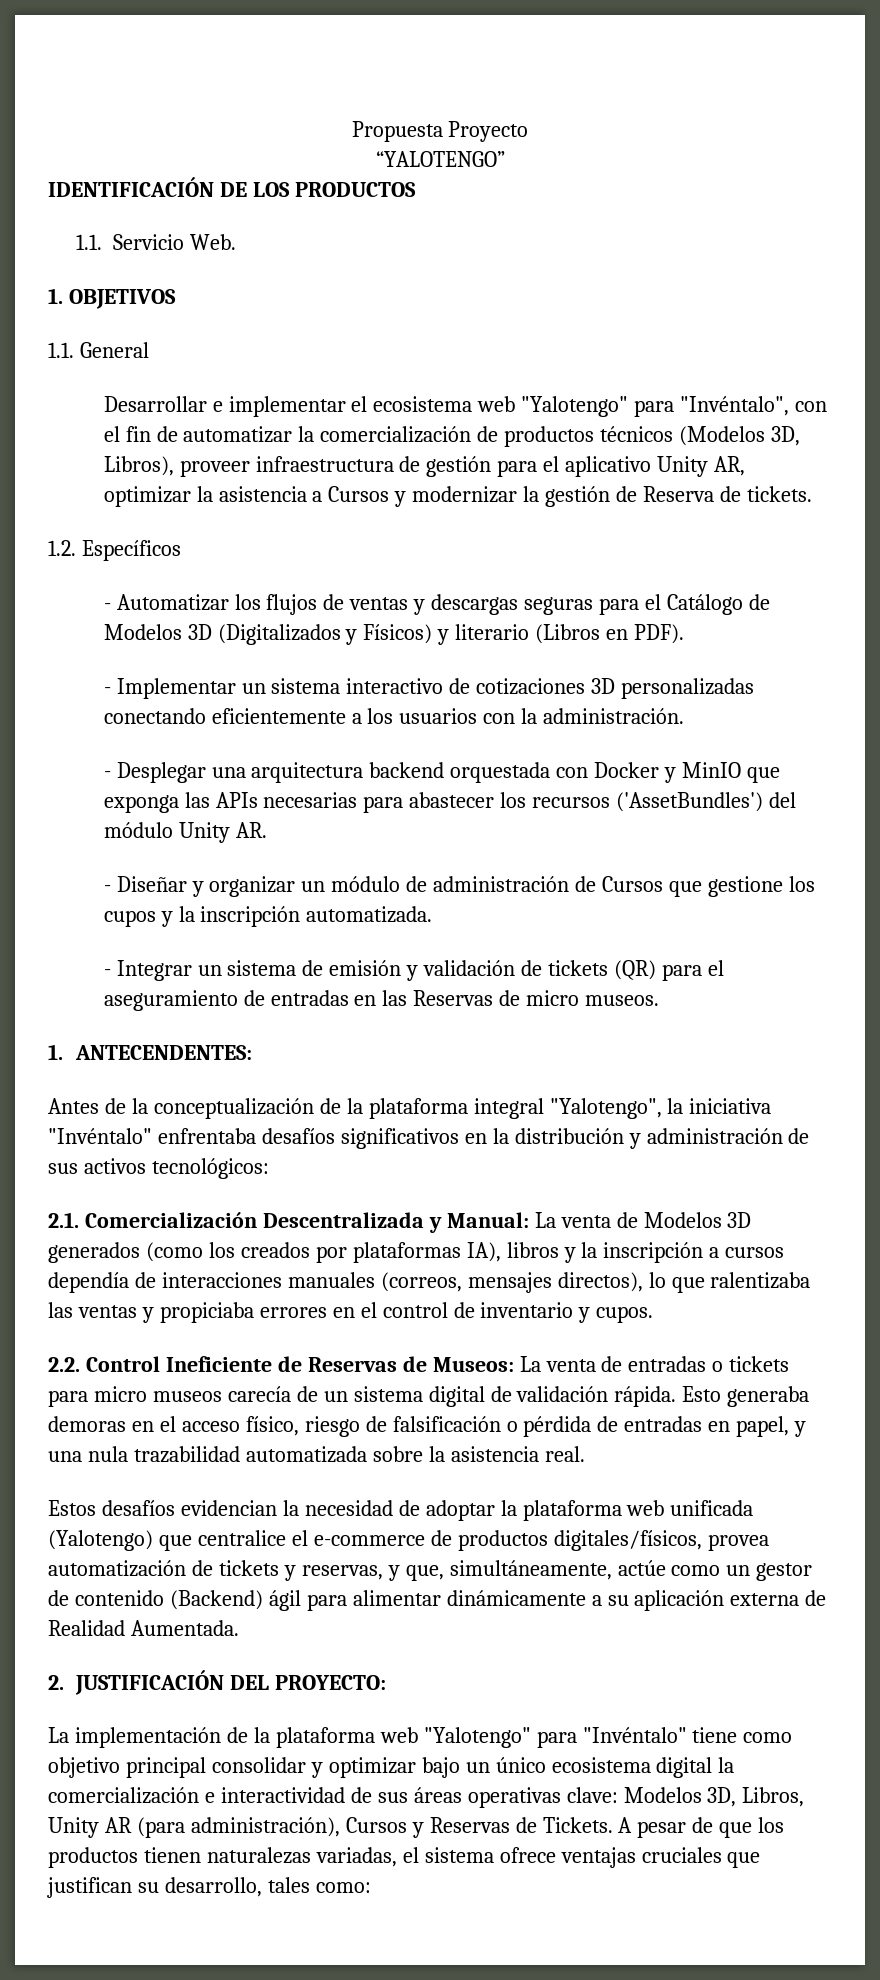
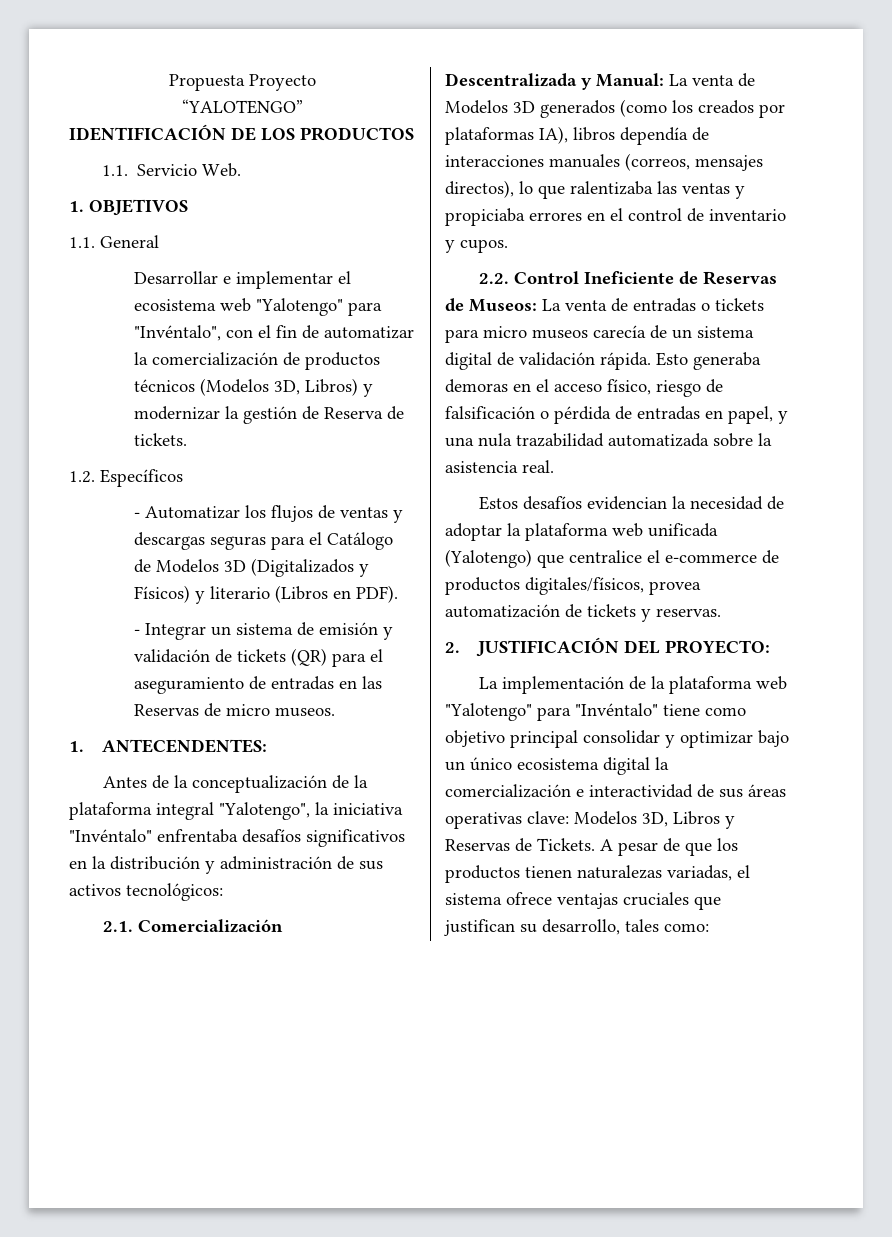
[103,456,746,477] [103,486,390,507] Libros), proveer infraestructura de gestión para el aplicativo Unity AR, optimizar la asistencia a Cursos -> [305,378,359,396] Libros)
[103,678,755,699] [103,708,685,724] [103,762,781,783] [103,792,797,813] [103,822,267,843] [103,876,815,897] [103,906,433,927] // - Implementar un sistema interactivo de cotizaciones 3D personalizadas conectando eficientemente a los usuarios con la administración. // - Desplegar una arquitectura backend orquestada con Docker y MinIO que exponga las APIs necesarias para abastecer los recursos ('AssetBundles') del módulo Unity AR. // - Diseñar y organizar un módulo de administración de Cursos que gestione los cupos y la inscripción automatizada. -> (399, 594) none
[563,1242,785,1263] y la inscripción a cursos -> (615, 134) none
[301,1560,813,1581] [48,1590,827,1611] [48,1620,239,1636] reservas, y que, simultáneamente, actúe como un gestor de contenido (Backend) ágil para alimentar dinámicamente a su aplicación externa de Realidad Aumentada. -> [656,608,721,617] reservas.
[742,1787,805,1807] [48,1817,407,1838] Libros, Unity AR (para administración), Cursos -> [673,811,720,825] Libros

